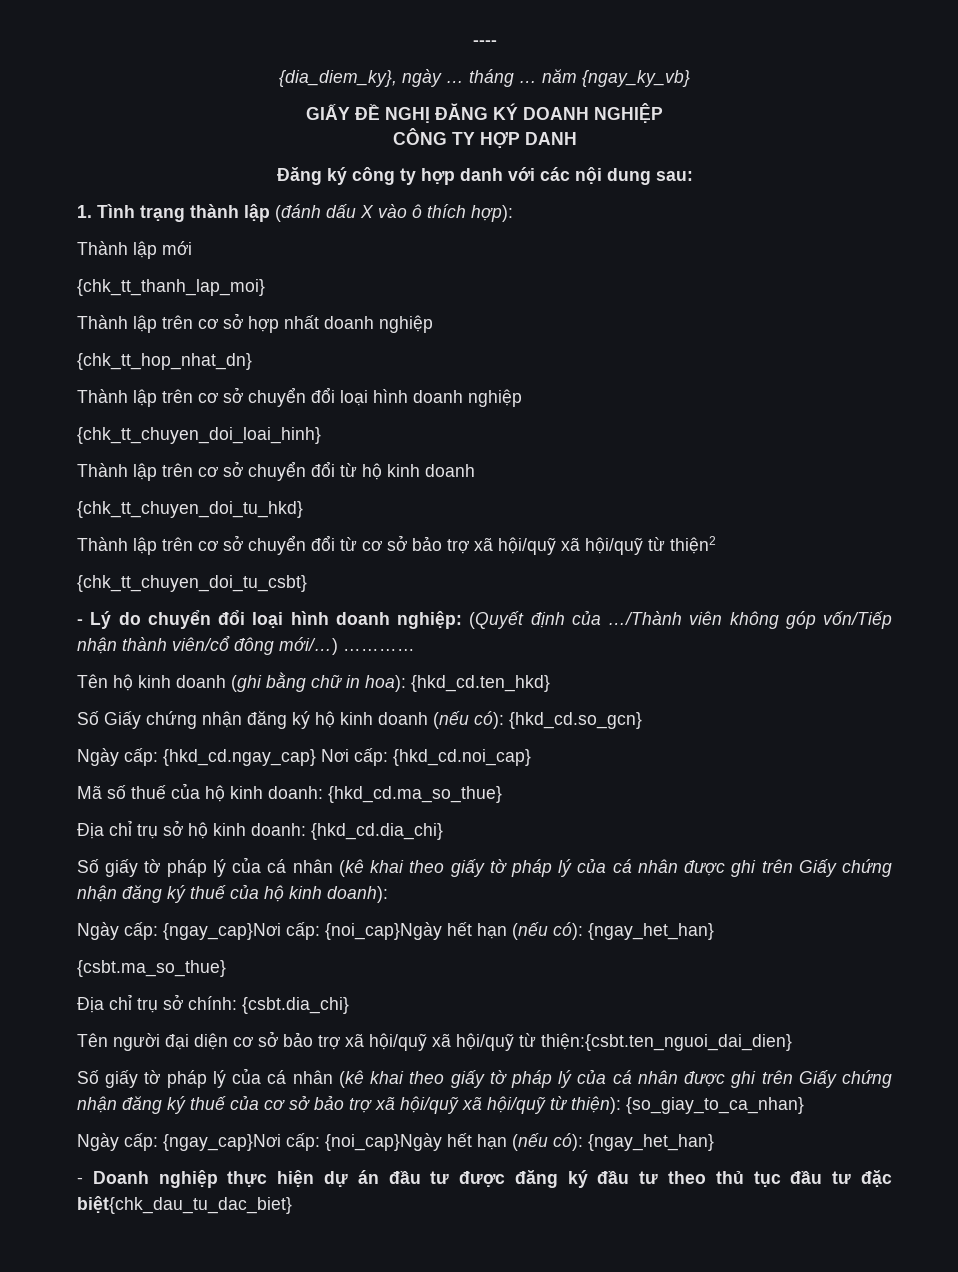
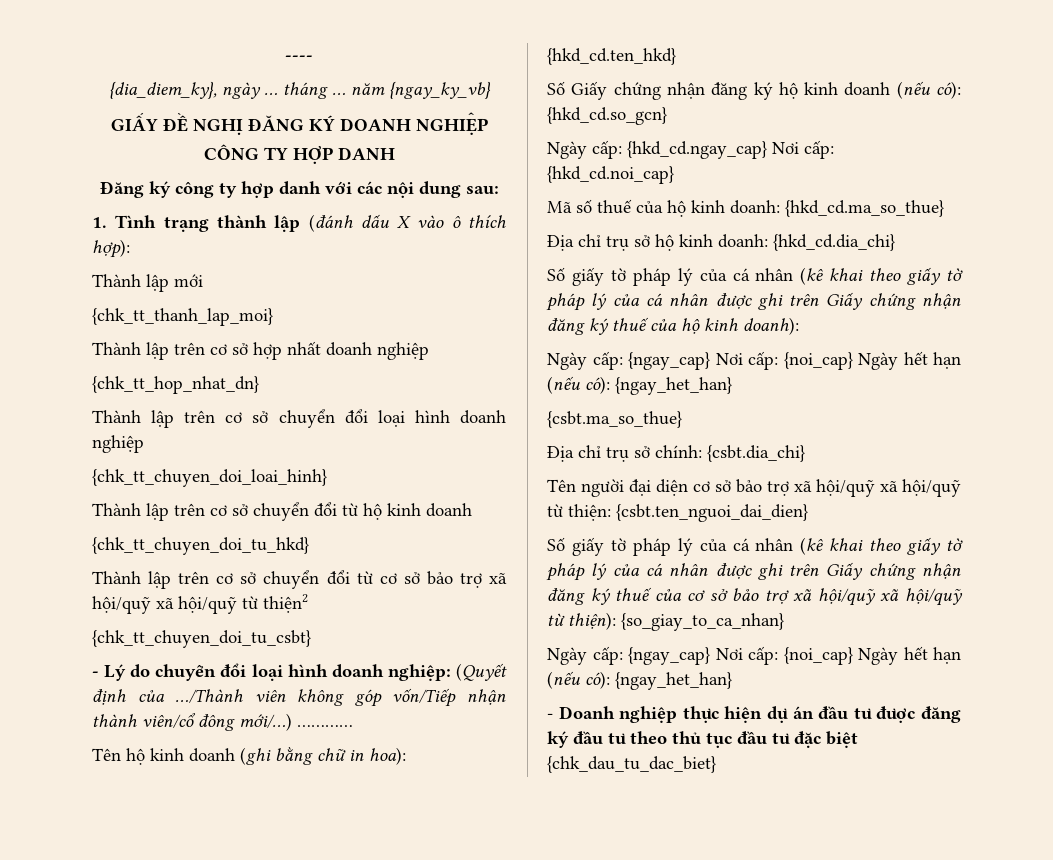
[163,922,442,940] {ngay_cap}Nơi cấp: {noi_cap}Ngày -> [628,351,898,370] {ngay_cap} Nơi cấp: {noi_cap} Ngày
[541,1033,792,1051] thiện:{csbt.ten_nguoi_dai_dien} -> [568,504,808,522] thiện: {csbt.ten_nguoi_dai_dien}
[163,1133,442,1151] {ngay_cap}Nơi cấp: {noi_cap}Ngày -> [628,646,898,665] {ngay_cap} Nơi cấp: {noi_cap} Ngày
[77,1196,292,1214] biệt{chk_dau_tu_dac_biet} -> [826,731,858,748] [547,756,716,773] biệt {chk_dau_tu_dac_biet}

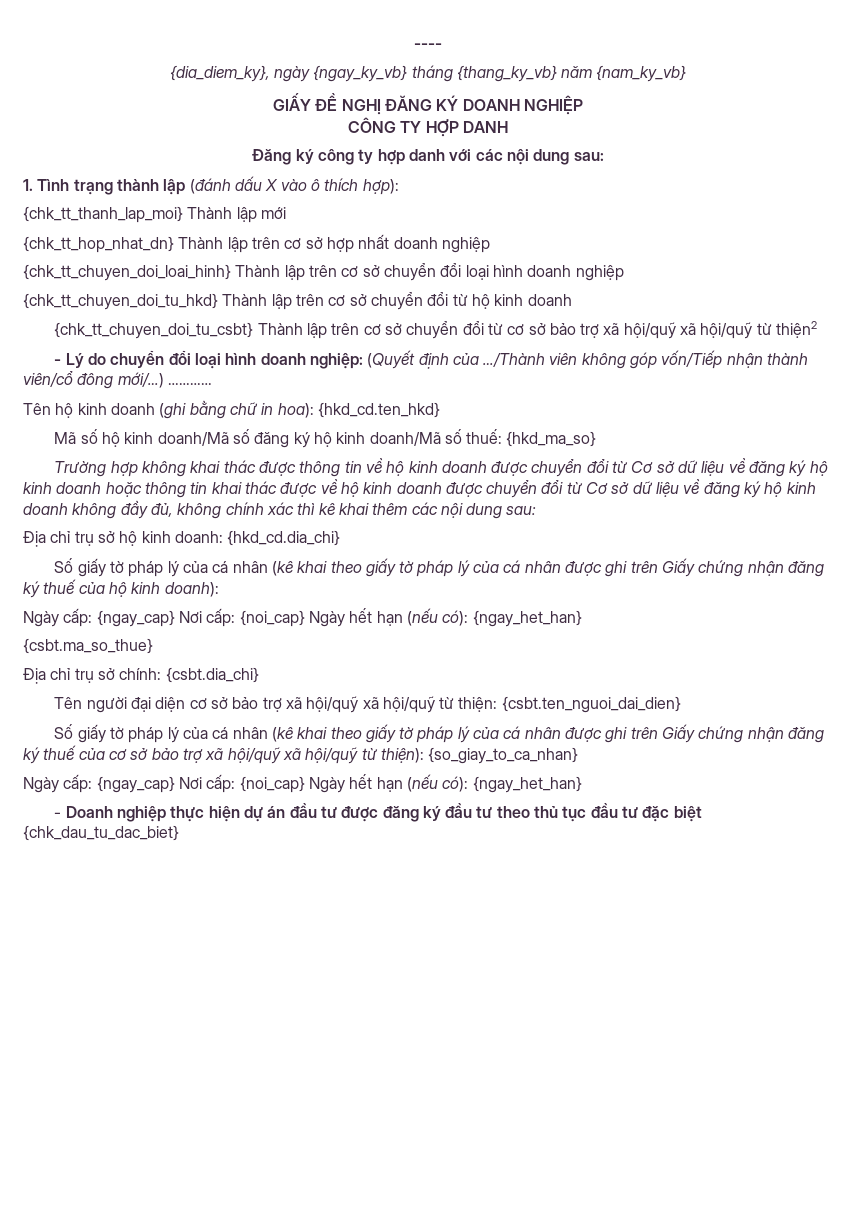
[263,81,491,100] … tháng … năm {ngay_ky_vb} -> [313,65,687,82] {ngay_ky_vb} tháng {thang_ky_vb} năm {nam_ky_vb}
(130, 248) none -> [23,206,183,223] {chk_tt_thanh_lap_moi}
[92,308,273,326] {chk_tt_thanh_lap_moi} // -> [23,236,174,253] {chk_tt_hop_nhat_dn}
[92,376,259,394] {chk_tt_hop_nhat_dn} // -> [23,264,231,281] {chk_tt_chuyen_doi_loai_hinh}
[92,469,327,487] {chk_tt_chuyen_doi_loai_hinh} // -> [23,293,218,310] {chk_tt_chuyen_doi_tu_hkd}
[92,537,309,555] {chk_tt_chuyen_doi_tu_hkd} // -> [54,322,254,339] {chk_tt_chuyen_doi_tu_csbt}
[92,630,311,648] // {chk_tt_chuyen_doi_tu_csbt} -> (818, 329) none
[547,81,961,100] [547,107,667,125] [547,140,834,159] [547,166,674,184] [547,199,944,217] Số Giấy chứng nhận đăng ký hộ kinh doanh (nếu có): {hkd_cd.so_gcn} // Ngày cấp: {hkd_cd.ngay_cap} Nơi cấp: {hkd_cd.noi_cap} // Mã số thuế của hộ kinh doanh: {hkd_cd.ma_so_thue} -> [54,429,597,448] [54,458,828,477] [23,479,816,498] [23,500,537,519] Mã số hộ kinh doanh/Mã số đăng ký hộ kinh doanh/Mã số thuế: {hkd_ma_so} // Trường hợp không khai thác được thông tin về hộ kinh doanh được chuyển đổi từ Cơ sở dữ liệu về đăng ký hộ kinh doanh hoặc thông tin khai thác được về hộ kinh doanh được chuyển đổi từ Cơ sở dữ liệu về đăng ký hộ kinh doanh không đầy đủ, không chính xác thì kê khai thêm các nội dung sau:

